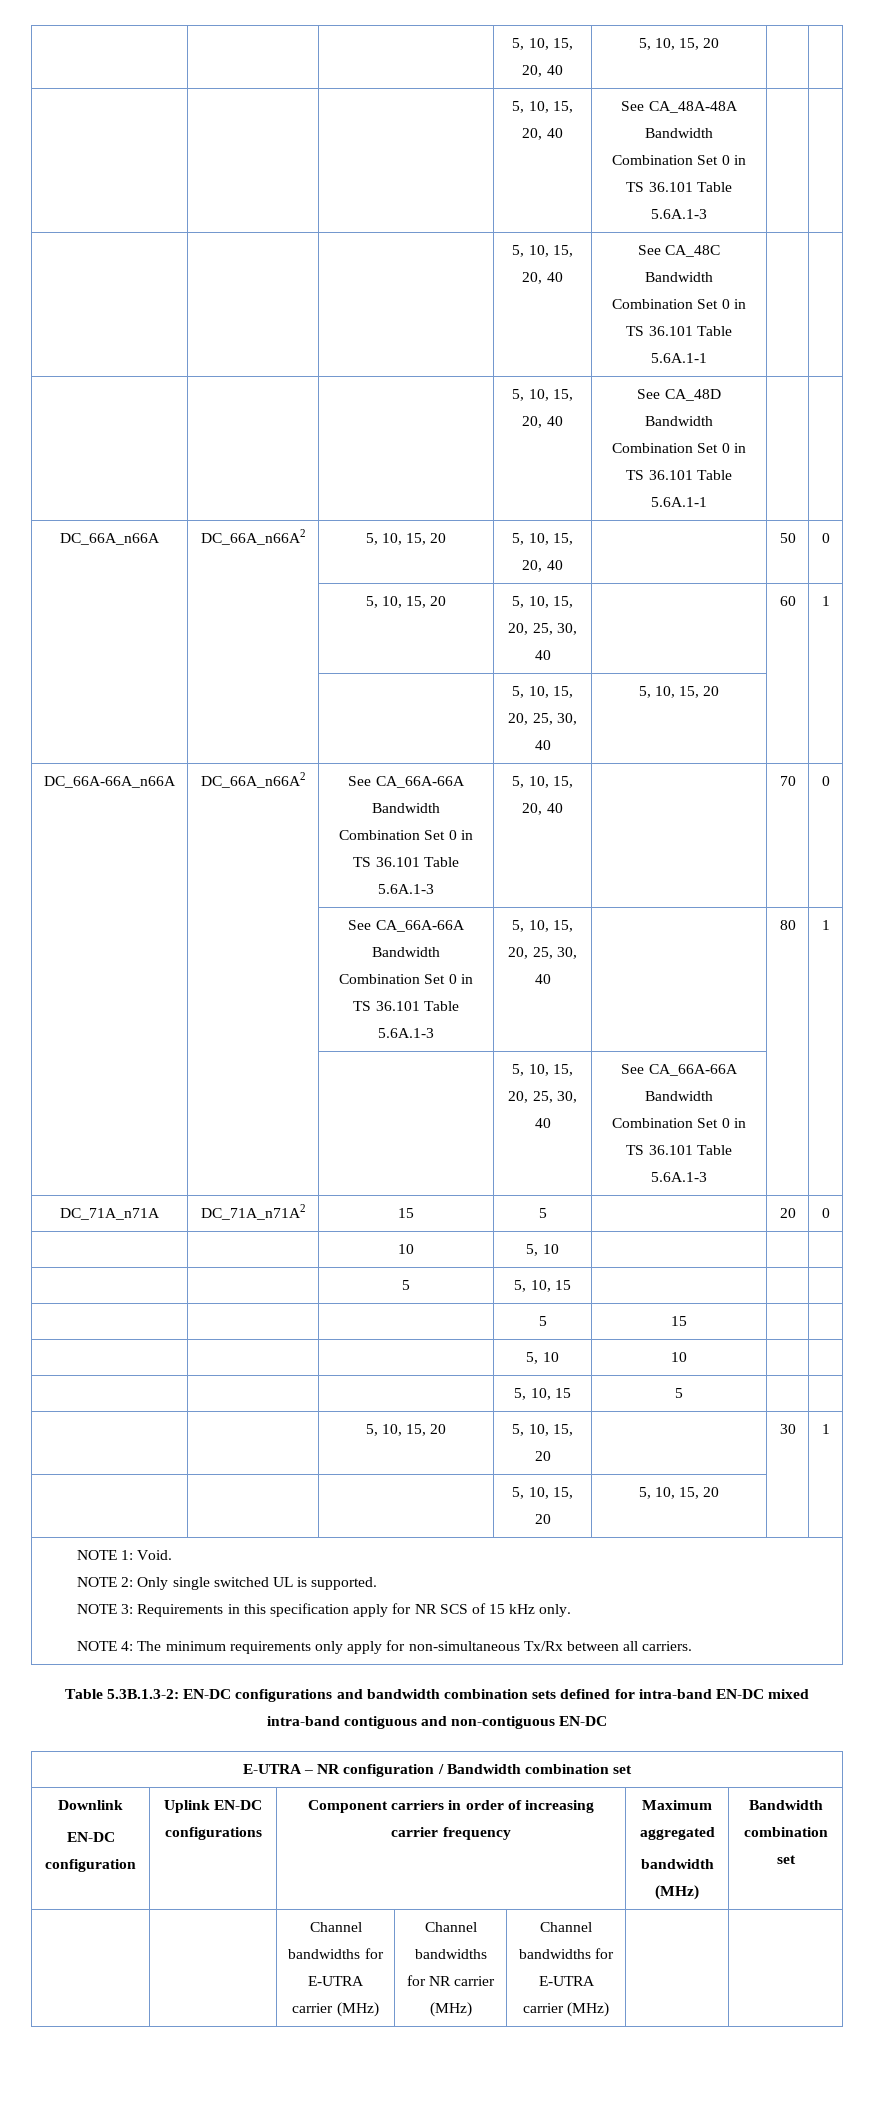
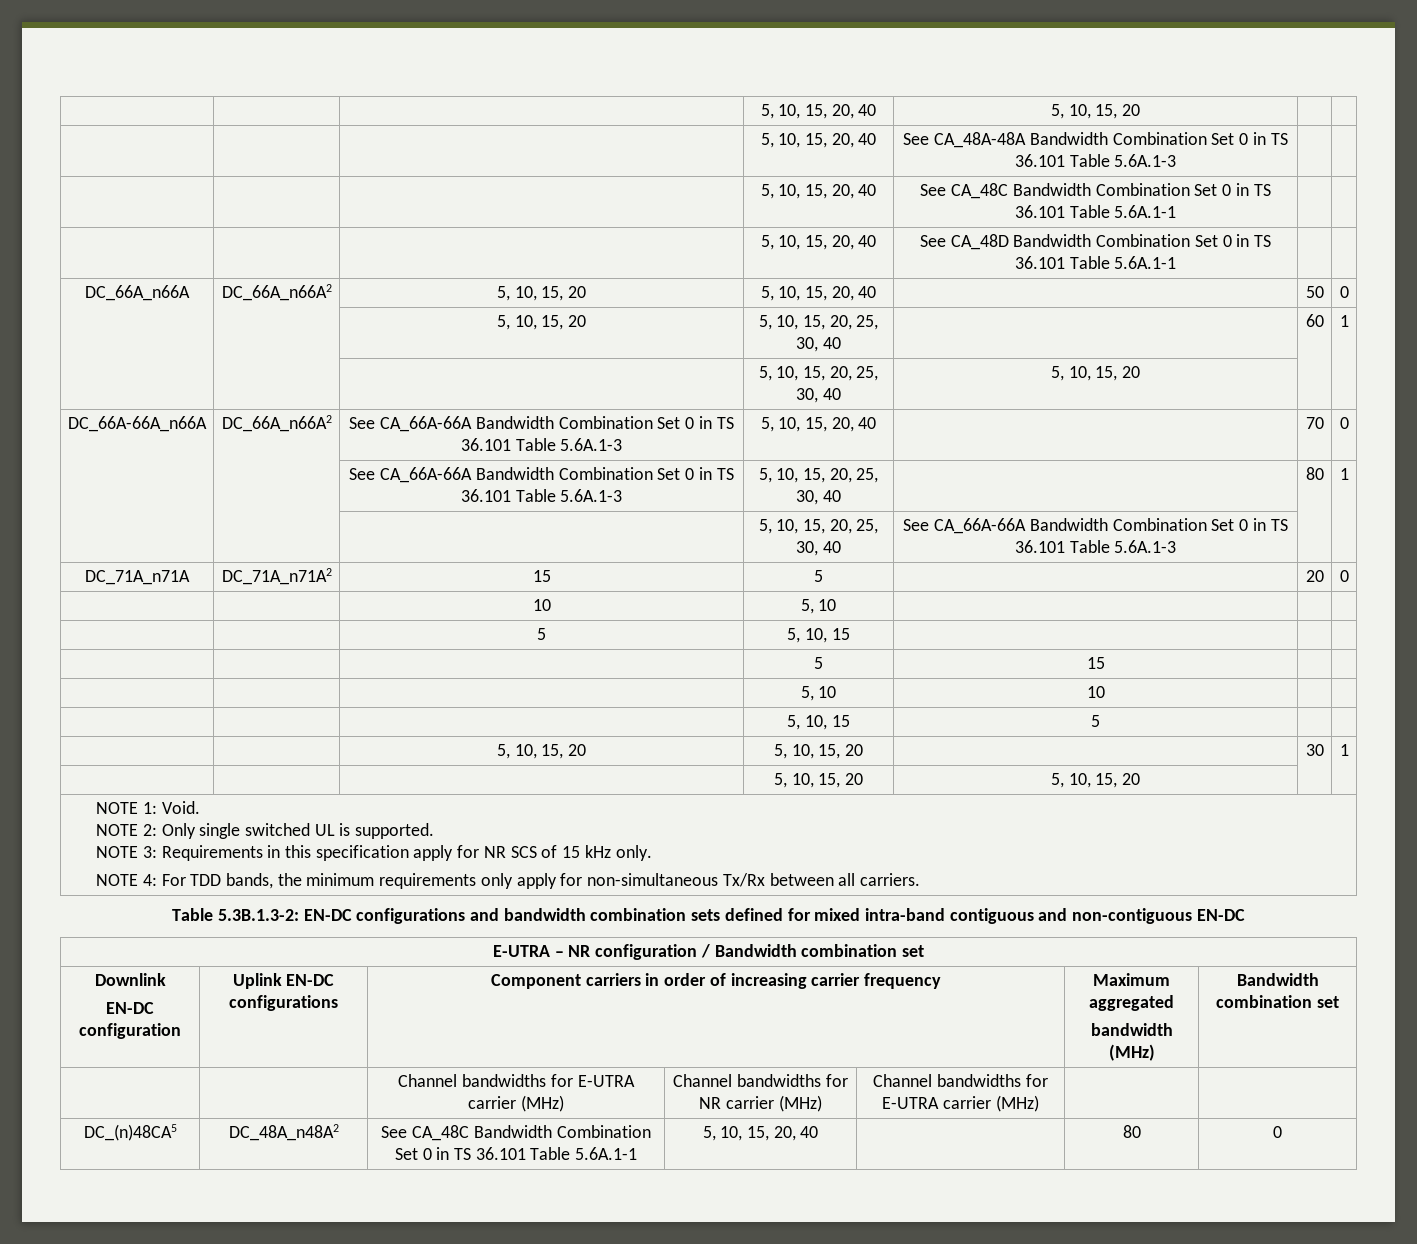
[137,1641,162,1651] The -> [161,873,302,889] For TDD bands, the
[638,1689,764,1699] intra-band EN-DC -> (811, 914) none
(610, 2009) none -> [83,1124,177,1141] [228,1124,339,1141] [381,1125,651,1141] [394,1147,638,1160] [702,1126,819,1141] [1122,1125,1141,1138] [1273,1126,1282,1138] // DC_(n)48CA5 | DC_48A_n48A2 | See CA_48C Bandwidth Combination Set 0 in TS 36.101 Table 5.6A.1-1 | 5, 10, 15, 20, 40 | | 80 | 0

